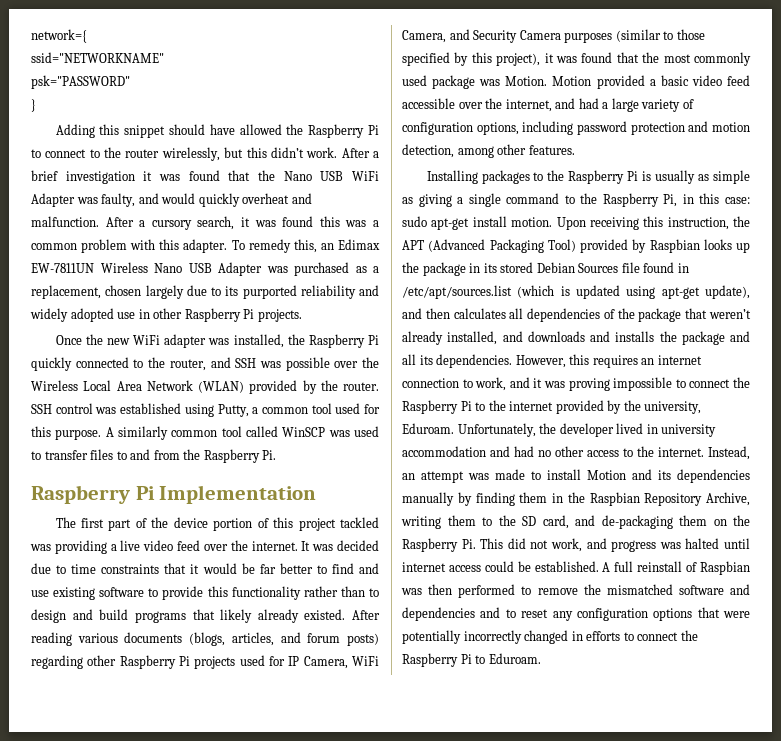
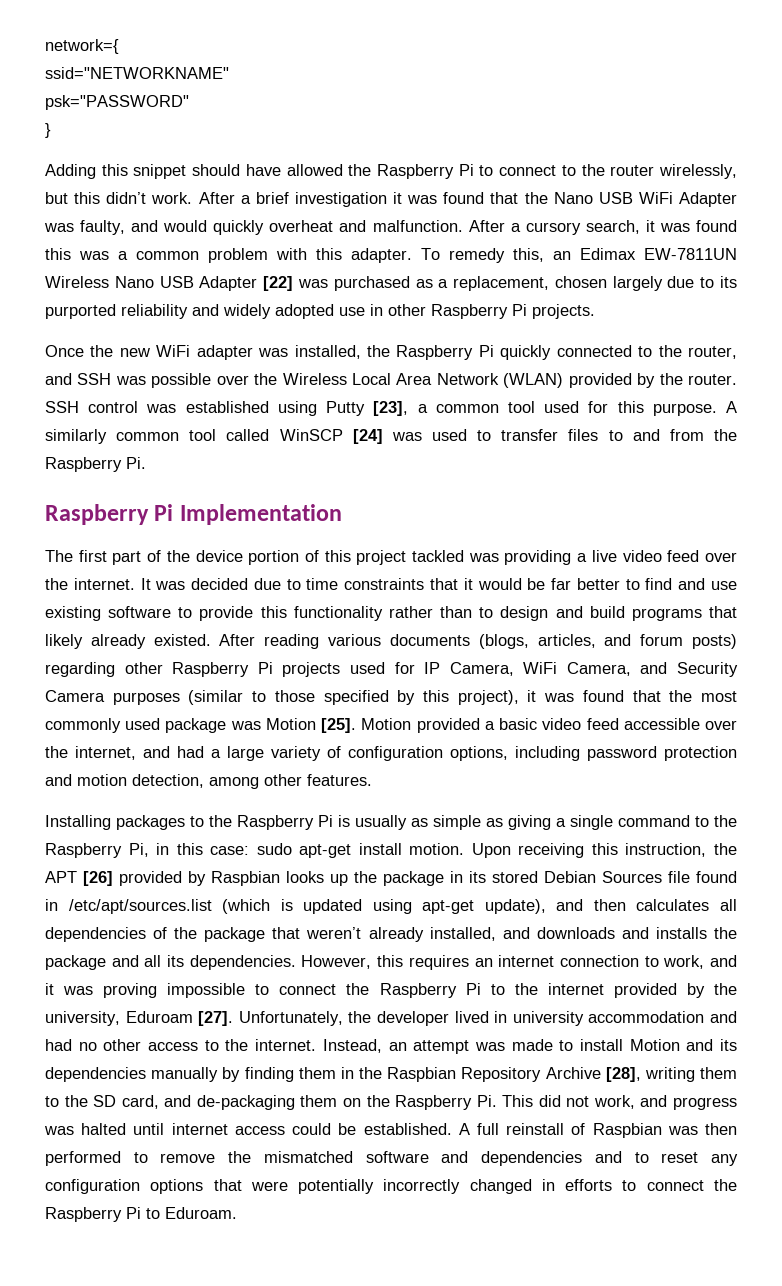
(262, 269) none -> [263,276,294,291] [22]
[217,404,249,417] Putty, -> [326,401,409,416] Putty [23],
(326, 432) none -> [352,429,383,444] [24]
[505,76,548,86] Motion. -> [265,718,357,733] Motion [25].
[428,239,576,253] (Advanced Packaging Tool) -> [83,871,113,886] [26]
[402,423,454,434] Eduroam. -> [125,1011,234,1026] Eduroam [27].
[706,492,750,506] Archive, -> [545,1067,641,1082] Archive [28],

